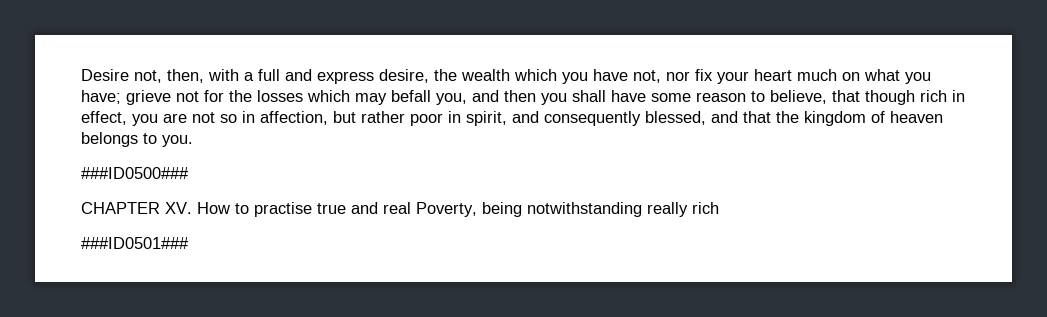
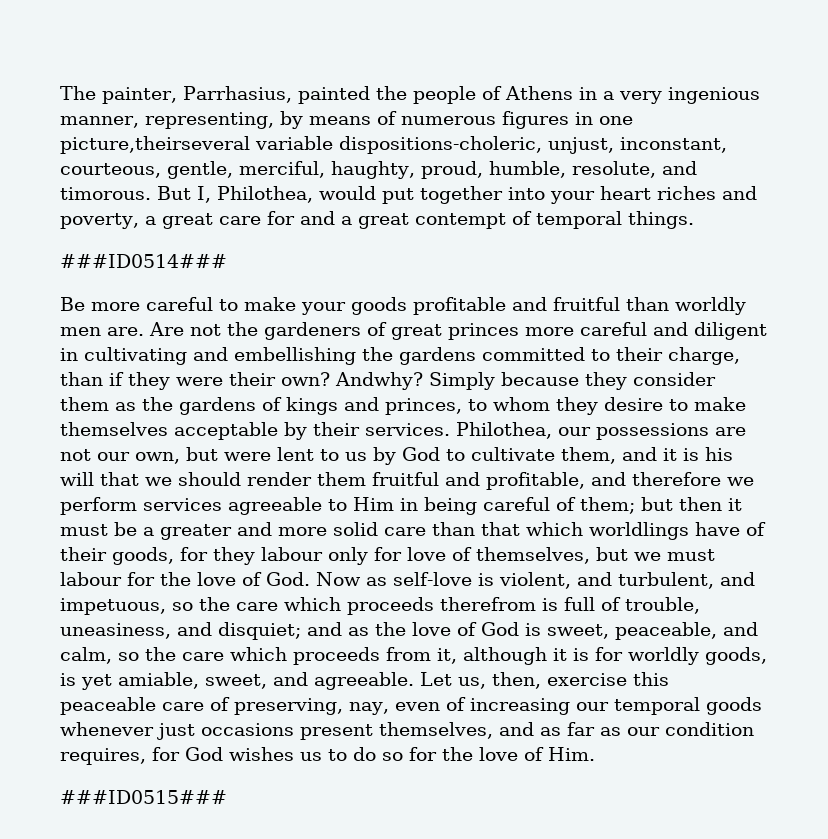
[81,69,931,84] [81,90,965,105] [81,111,943,126] [81,132,193,147] [81,167,189,179] [81,202,719,217] [81,237,189,249] Desire not, then, with a full and express desire, the wealth which you have not, nor fix your heart much on what you have; grieve not for the losses which may befall you, and then you shall have some reason to believe, that though rich in effect, you are not so in affection, but rather poor in spirit, and consequently blessed, and that the kingdom of heaven belongs to you. // ###ID0500### // CHAPTER XV. How to practise true and real Poverty, being notwithstanding really rich // ###ID0501### -> [60,86,760,104] [60,111,633,129] [60,136,727,154] [60,161,697,179] [60,186,757,204] [60,211,694,229] [60,254,227,268] [60,297,746,315] [60,322,767,340] [60,347,740,365] [60,372,716,390] [60,397,746,415] [60,422,746,440] [60,447,733,465] [60,472,754,490] [60,497,742,515] [60,522,766,540] [60,547,715,565] [60,572,755,589] [60,597,700,615] [60,622,758,640] [60,647,767,665] [60,672,669,690] [60,697,762,715] [60,722,754,740] [60,747,595,765] [60,790,227,804] The painter, Parrhasius, painted the people of Athens in a very ingenious manner, representing, by means of numerous figures in one picture,theirseveral variable dispositions-choleric, unjust, inconstant, courteous, gentle, merciful, haughty, proud, humble, resolute, and timorous. But I, Philothea, would put together into your heart riches and poverty, a great care for and a great contempt of temporal things. // ###ID0514### // Be more careful to make your goods profitable and fruitful than worldly men are. Are not the gardeners of great princes more careful and diligent in cultivating and embellishing the gardens committed to their charge, than if they were their own? Andwhy? Simply because they consider them as the gardens of kings and princes, to whom they desire to make themselves acceptable by their services. Philothea, our possessions are not our own, but were lent to us by God to cultivate them, and it is his will that we should render them fruitful and profitable, and therefore we perform services agreeable to Him in being careful of them; but then it must be a greater and more solid care than that which worldlings have of their goods, for they labour only for love of themselves, but we must labour for the love of God. Now as self-love is violent, and turbulent, and impetuous, so the care which proceeds therefrom is full of trouble, uneasiness, and disquiet; and as the love of God is sweet, peaceable, and calm, so the care which proceeds from it, although it is for worldly goods, is yet amiable, sweet, and agreeable. Let us, then, exercise this peaceable care of preserving, nay, even of increasing our temporal goods whenever just occasions present themselves, and as far as our condition requires, for God wishes us to do so for the love of Him. // ###ID0515###

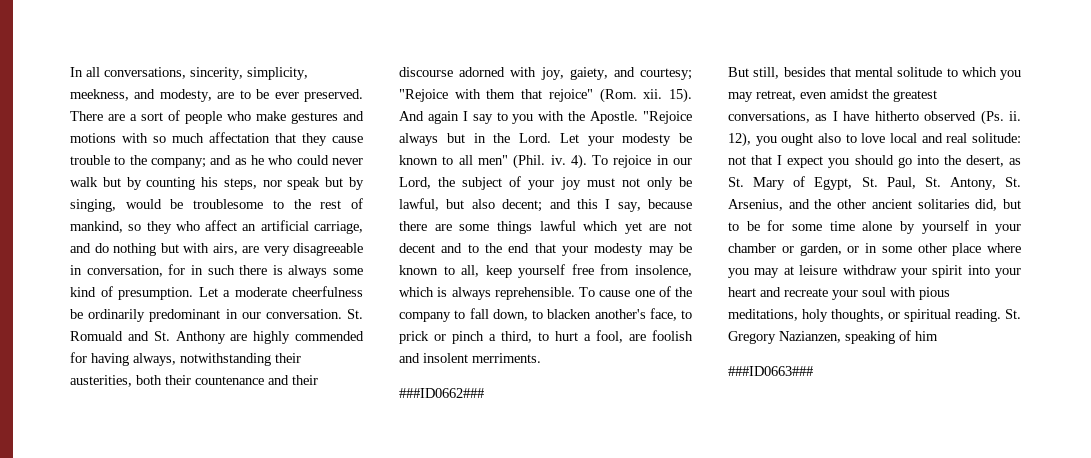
[60,86,760,104] [60,111,633,129] [60,136,727,154] [60,161,697,179] [60,186,757,204] [60,211,694,229] [60,254,227,268] [60,297,746,315] [60,322,767,340] [60,347,740,365] [60,372,716,390] [60,397,746,415] [60,422,746,440] [60,447,733,465] [60,472,754,490] [60,497,742,515] [60,522,766,540] [60,547,715,565] [60,572,755,589] [60,597,700,615] [60,622,758,640] [60,647,767,665] [60,672,669,690] [60,697,762,715] [60,722,754,740] [60,747,595,765] [60,790,227,804] The painter, Parrhasius, painted the people of Athens in a very ingenious manner, representing, by means of numerous figures in one picture,theirseveral variable dispositions-choleric, unjust, inconstant, courteous, gentle, merciful, haughty, proud, humble, resolute, and timorous. But I, Philothea, would put together into your heart riches and poverty, a great care for and a great contempt of temporal things. // ###ID0514### // Be more careful to make your goods profitable and fruitful than worldly men are. Are not the gardeners of great princes more careful and diligent in cultivating and embellishing the gardens committed to their charge, than if they were their own? Andwhy? Simply because they consider them as the gardens of kings and princes, to whom they desire to make themselves acceptable by their services. Philothea, our possessions are not our own, but were lent to us by God to cultivate them, and it is his will that we should render them fruitful and profitable, and therefore we perform services agreeable to Him in being careful of them; but then it must be a greater and more solid care than that which worldlings have of their goods, for they labour only for love of themselves, but we must labour for the love of God. Now as self-love is violent, and turbulent, and impetuous, so the care which proceeds therefrom is full of trouble, uneasiness, and disquiet; and as the love of God is sweet, peaceable, and calm, so the care which proceeds from it, although it is for worldly goods, is yet amiable, sweet, and agreeable. Let us, then, exercise this peaceable care of preserving, nay, even of increasing our temporal goods whenever just occasions present themselves, and as far as our condition requires, for God wishes us to do so for the love of Him. // ###ID0515### -> [70,67,308,80] [70,89,363,102] [70,110,364,124] [70,132,363,146] [70,155,364,168] [70,177,364,190] [70,198,364,212] [70,220,363,234] [70,243,363,256] [70,264,363,278] [70,286,363,300] [70,309,363,322] [70,331,364,344] [70,352,301,366] [70,375,318,387] [399,67,692,80] [399,88,692,103] [399,111,692,124] [399,133,692,146] [399,154,692,169] [399,176,692,190] [399,198,692,212] [399,220,692,234] [399,243,692,256] [399,264,692,278] [399,286,692,300] [399,308,692,322] [399,330,693,344] [399,353,541,363] [399,388,484,398] [728,67,1021,80] [728,89,937,102] [728,110,1021,125] [728,132,1021,147] [728,155,1021,168] [728,176,1021,190] [728,199,1021,211] [728,220,1021,234] [728,243,1021,256] [728,265,1021,278] [728,287,950,300] [728,309,1021,322] [728,330,938,344] [728,366,813,376] In all conversations, sincerity, simplicity, meekness, and modesty, are to be ever preserved. There are a sort of people who make gestures and motions with so much affectation that they cause trouble to the company; and as he who could never walk but by counting his steps, nor speak but by singing, would be troublesome to the rest of mankind, so they who affect an artificial carriage, and do nothing but with airs, are very disagreeable in conversation, for in such there is always some kind of presumption. Let a moderate cheerfulness be ordinarily predominant in our conversation. St. Romuald and St. Anthony are highly commended for having always, notwithstanding their austerities, both their countenance and their discourse adorned with joy, gaiety, and courtesy; "Rejoice with them that rejoice" (Rom. xii. 15). And again I say to you with the Apostle. "Rejoice always but in the Lord. Let your modesty be known to all men" (Phil. iv. 4). To rejoice in our Lord, the subject of your joy must not only be lawful, but also decent; and this I say, because there are some things lawful which yet are not decent and to the end that your modesty may be known to all, keep yourself free from insolence, which is always reprehensible. To cause one of the company to fall down, to blacken another's face, to prick or pinch a third, to hurt a fool, are foolish and insolent merriments. // ###ID0662### // But still, besides that mental solitude to which you may retreat, even amidst the greatest conversations, as I have hitherto observed (Ps. ii. 12), you ought also to love local and real solitude: not that I expect you should go into the desert, as St. Mary of Egypt, St. Paul, St. Antony, St. Arsenius, and the other ancient solitaries did, but to be for some time alone by yourself in your chamber or garden, or in some other place where you may at leisure withdraw your spirit into your heart and recreate your soul with pious meditations, holy thoughts, or spiritual reading. St. Gregory Nazianzen, speaking of him // ###ID0663###

